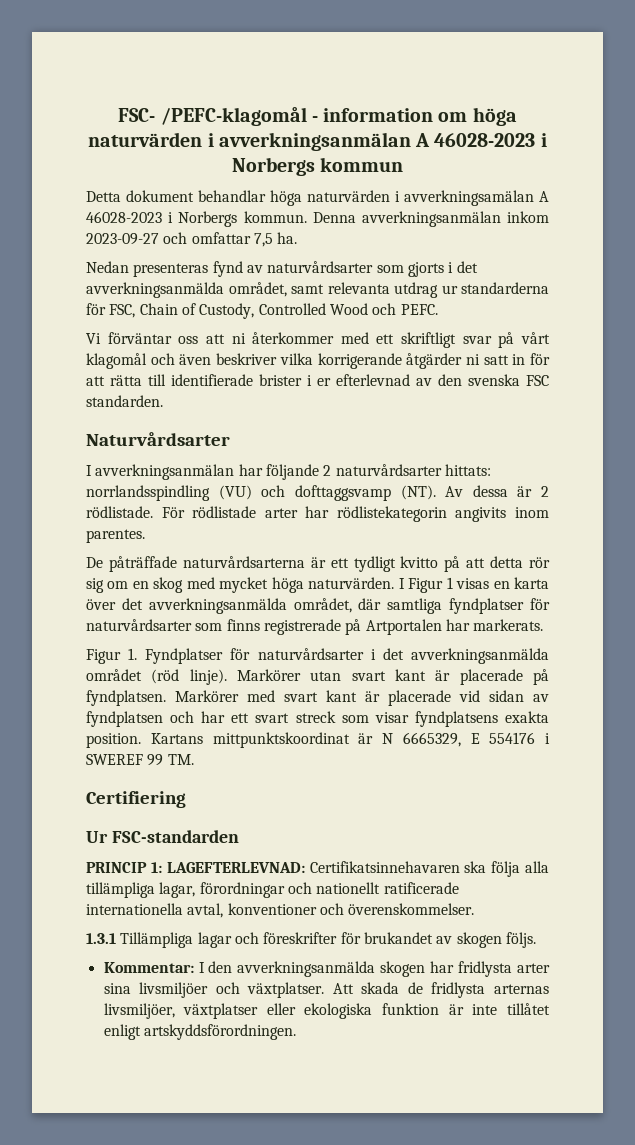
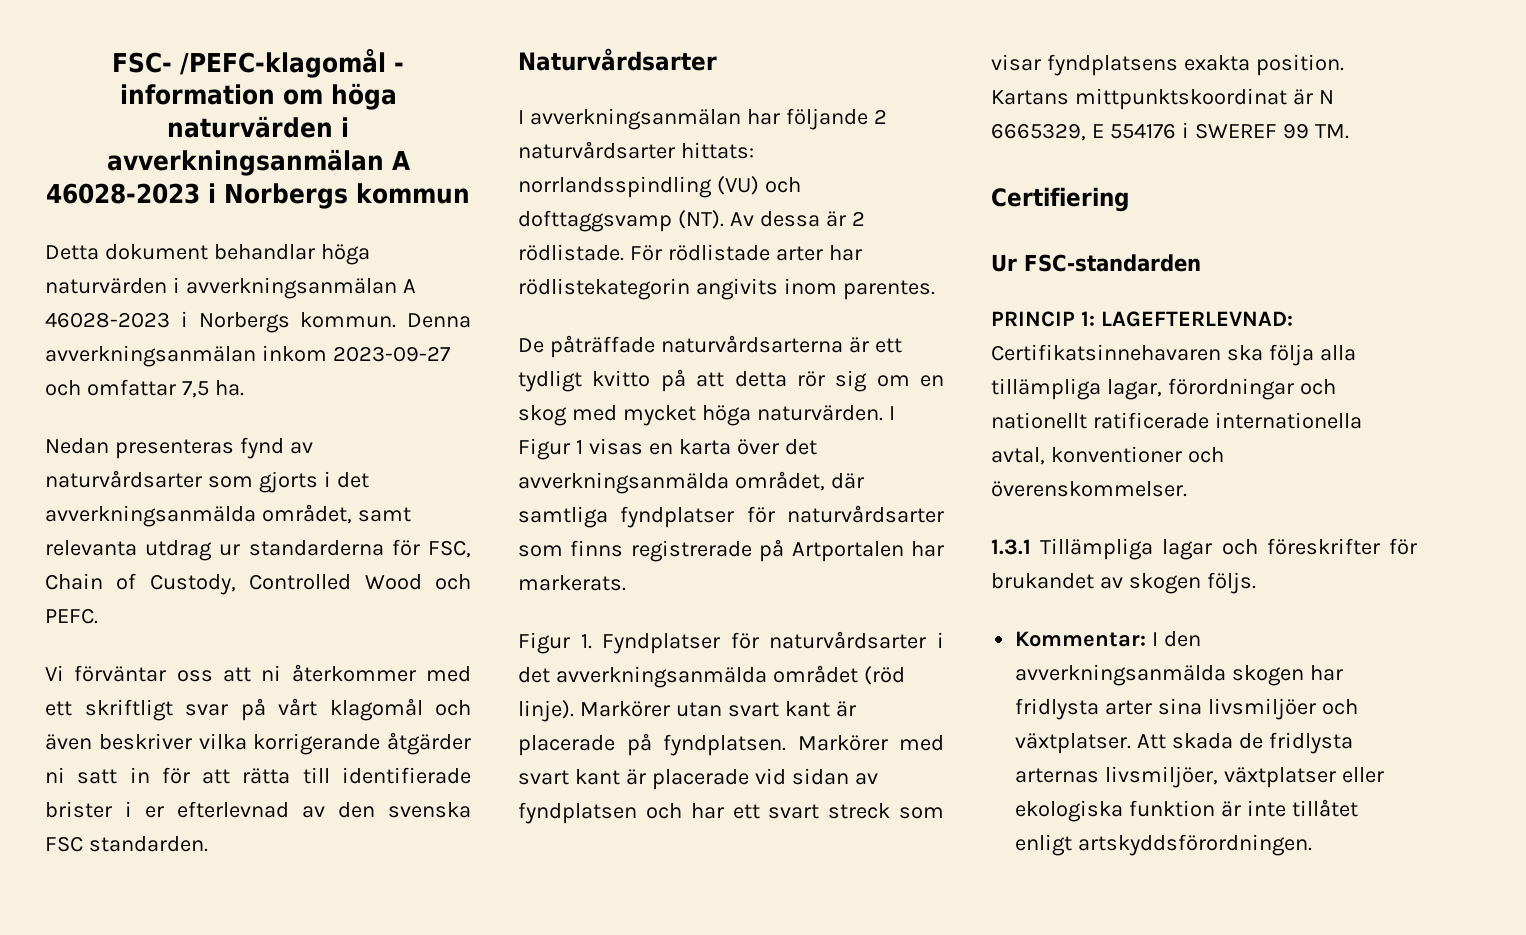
[404,190,534,206] avverkningsamälan -> [185,277,397,299] avverkningsanmälan

